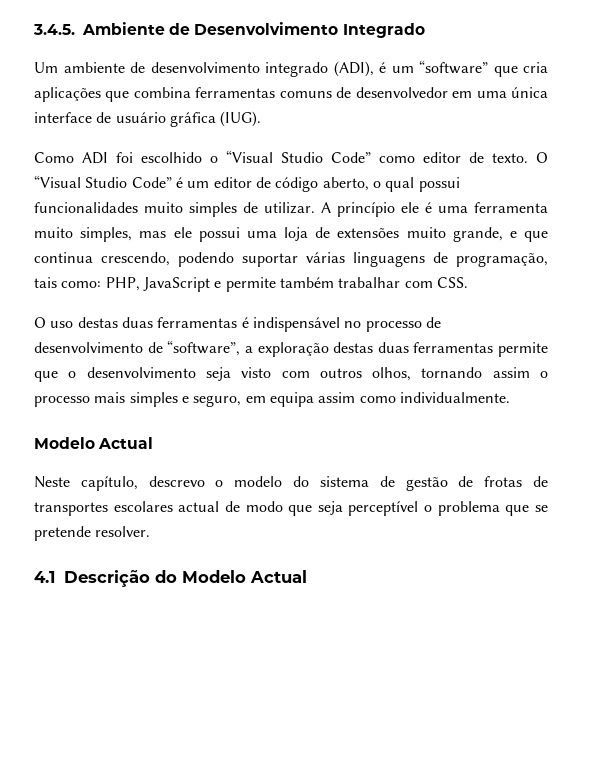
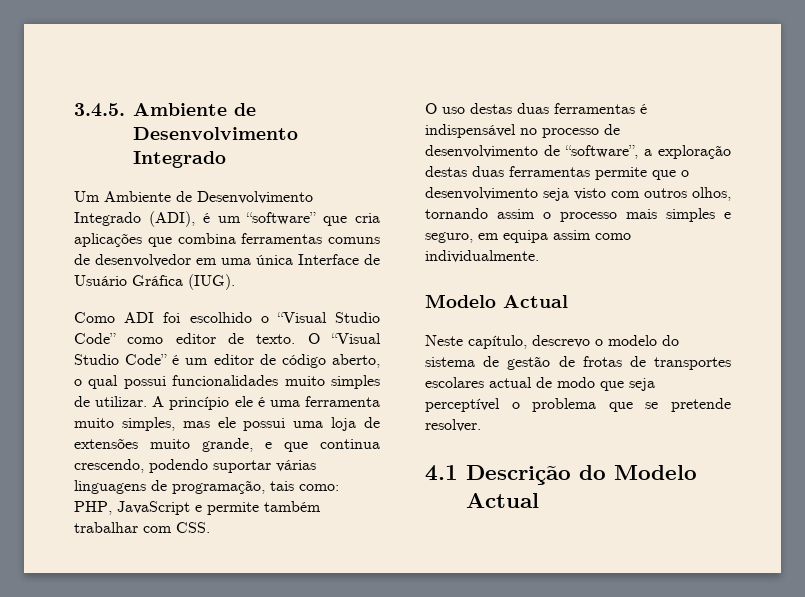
[63,62,328,77] ambiente de desenvolvimento integrado -> [104,191,313,204] [74,212,141,226] Ambiente de Desenvolvimento Integrado
[34,112,216,127] interface de usuário gráfica -> [298,254,380,265] [74,275,183,286] Interface de Usuário Gráfica

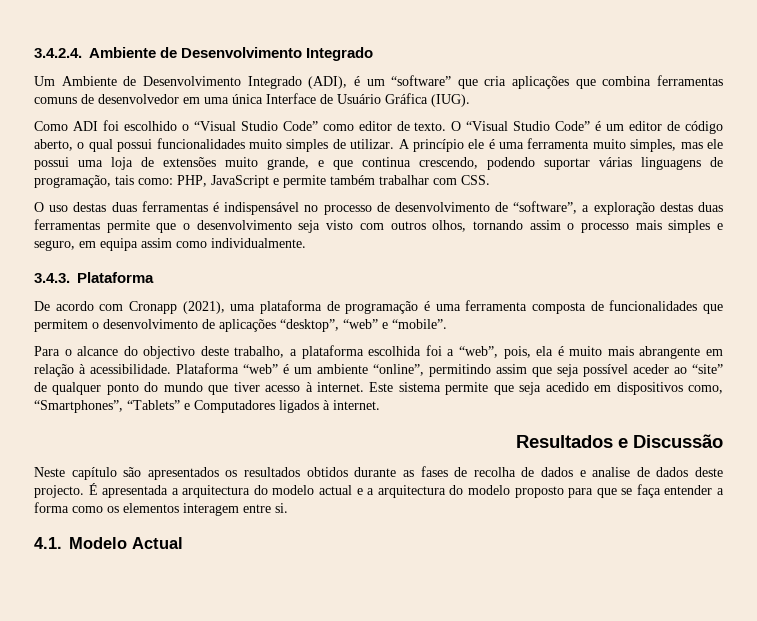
[74,103,125,117] 3.4.5. -> [34,48,82,58] 3.4.2.4.
[425,294,568,308] [425,335,679,349] [425,356,731,370] [425,377,655,391] [425,398,731,412] [425,419,481,432] [425,465,606,485] Modelo Actual // Neste capítulo, descrevo o modelo do sistema de gestão de frotas de transportes escolares actual de modo que seja perceptível o problema que se pretende resolver. // 4.1 Descrição do -> [34,272,154,283] [34,300,723,314] [34,319,447,332] [34,345,723,359] [34,363,723,377] [34,382,724,395] [34,400,380,413] [516,434,723,448] [34,466,723,480] [34,483,724,498] [34,502,288,516] [34,537,62,549] 3.4.3. Plataforma // De acordo com Cronapp (2021), uma plataforma de programação é uma ferramenta composta de funcionalidades que permitem o desenvolvimento de aplicações “desktop”, “web” e “mobile”. // Para o alcance do objectivo deste trabalho, a plataforma escolhida foi a “web”, pois, ela é muito mais abrangente em relação à acessibilidade. Plataforma “web” é um ambiente “online”, permitindo assim que seja possível aceder ao “site” de qualquer ponto do mundo que tiver acesso à internet. Este sistema permite que seja acedido em dispositivos como, “Smartphones”, “Tablets” e Computadores ligados à internet. // Resultados e Discussão // Neste capítulo são apresentados os resultados obtidos durante as fases de recolha de dados e analise de dados deste projecto. É apresentada a arquitectura do modelo actual e a arquitectura do modelo proposto para que se faça entender a forma como os elementos interagem entre si. // 4.1.

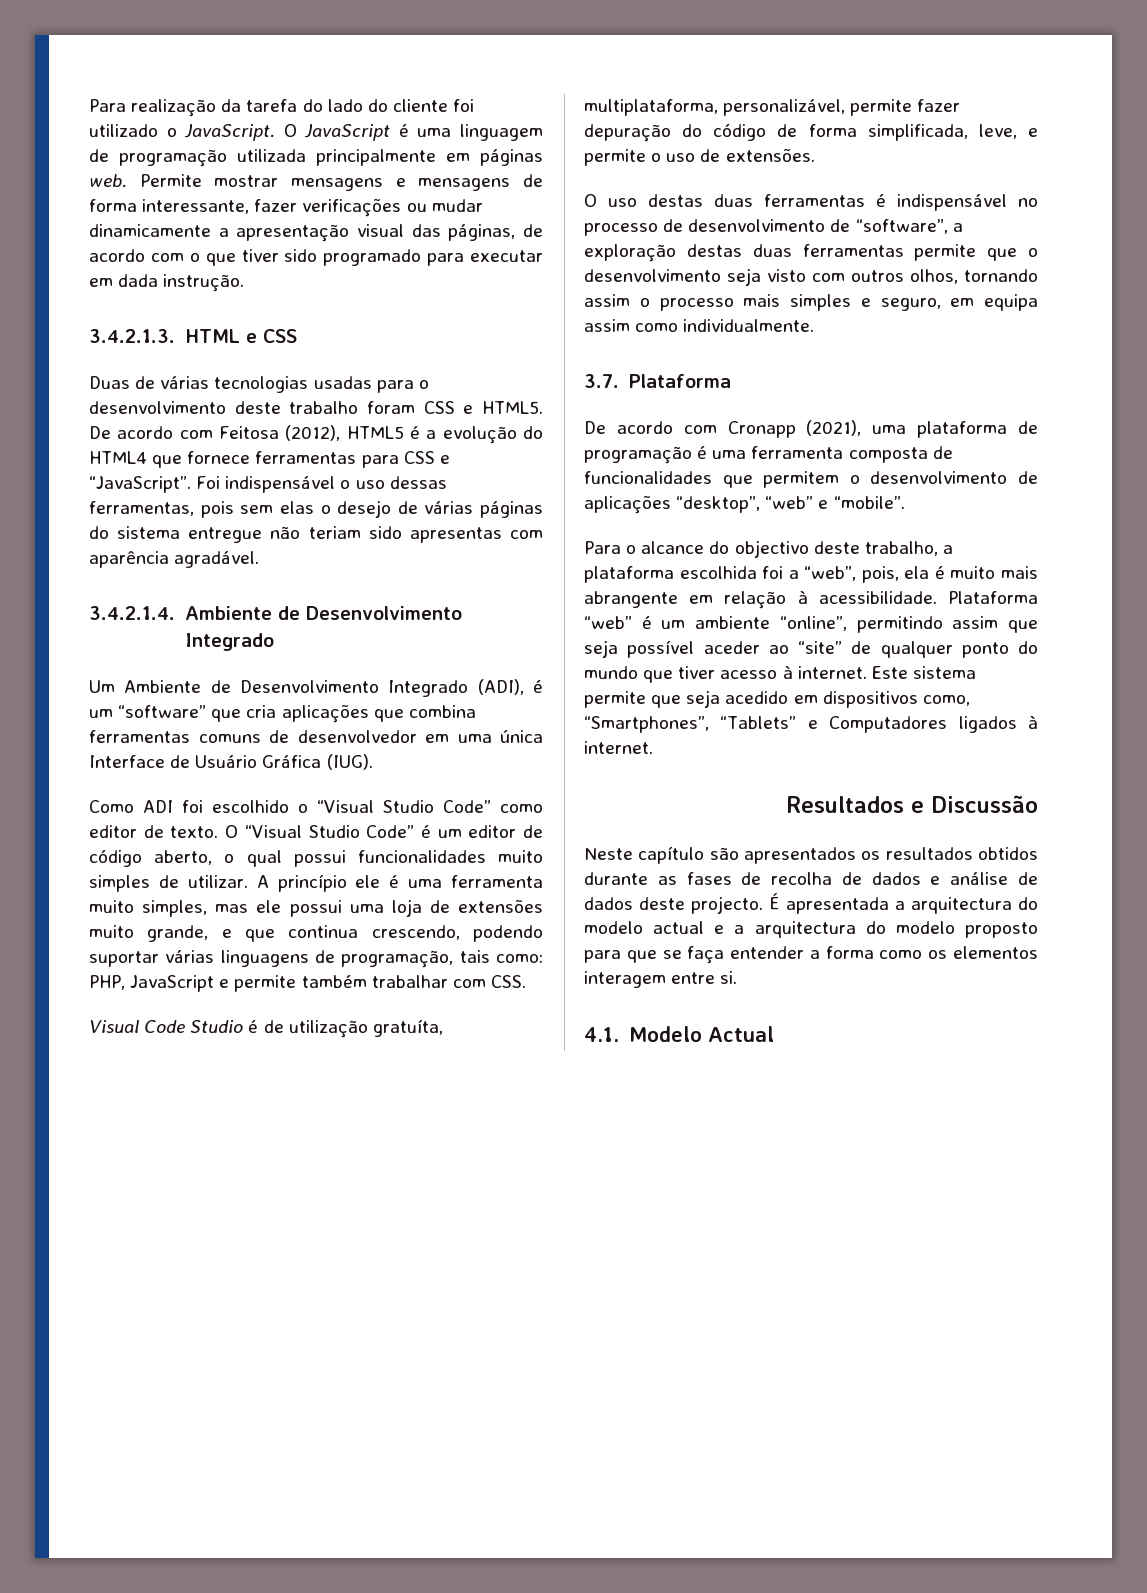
[34,48,82,58] 3.4.2.4. -> [89,99,475,117] [89,124,543,141] [89,149,543,167] [89,174,543,191] [89,198,483,217] [89,224,544,242] [89,249,543,266] [89,274,245,292] [89,329,297,343] [89,376,429,393] [89,401,544,414] [89,425,543,444] [89,451,450,468] [89,476,447,493] [89,500,543,518] [89,526,543,543] [89,551,260,568] [89,606,175,620] Para realização da tarefa do lado do cliente foi utilizado o JavaScript. O JavaScript é uma linguagem de programação utilizada principalmente em páginas web. Permite mostrar mensagens e mensagens de forma interessante, fazer verificações ou mudar dinamicamente a apresentação visual das páginas, de acordo com o que tiver sido programado para executar em dada instrução. // 3.4.2.1.3. HTML e CSS // Duas de várias tecnologias usadas para o desenvolvimento deste trabalho foram CSS e HTML5. De acordo com Feitosa (2012), HTML5 é a evolução do HTML4 que fornece ferramentas para CSS e “JavaScript”. Foi indispensável o uso dessas ferramentas, pois sem elas o desejo de várias páginas do sistema entregue não teriam sido apresentas com aparência agradável. // 3.4.2.1.4.
(490, 180) none -> [89,1019,443,1038] [584,99,961,116] [584,123,1038,142] [584,148,815,166] // Visual Code Studio é de utilização gratuíta, multiplataforma, personalizável, permite fazer depuração do código de forma simplificada, leve, e permite o uso de extensões.
[34,273,70,283] 3.4.3. -> [584,374,619,388] 3.7.
[592,467,631,477] analise -> [950,872,1009,885] análise

